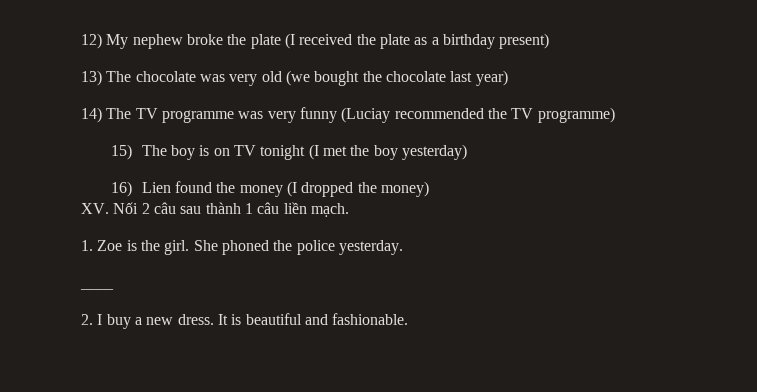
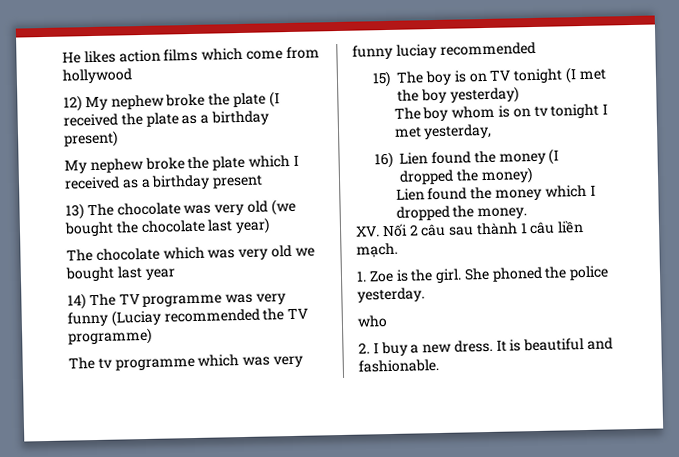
(81, 41) none -> [62,46,320,64] [62,68,132,84] He likes action films which come from hollywood //
(550, 41) none -> [64,155,299,174] [64,174,264,190] // My nephew broke the plate which I received as a birthday present
(508, 78) none -> [66,244,315,262] [65,266,176,282] // The chocolate which was very old we bought last year
(615, 115) none -> [68,354,303,371] [352,41,536,60] // The tv programme which was very funny luciay recommended
(467, 152) none -> [393,103,609,122] [393,123,493,140] // The boy whom is on tv tonight I met yesterday,
(429, 189) none -> [395,184,596,201] [395,205,528,221] // Lien found the money which I dropped the money.
[80,288,114,290] ____ -> [357,315,388,328] who

